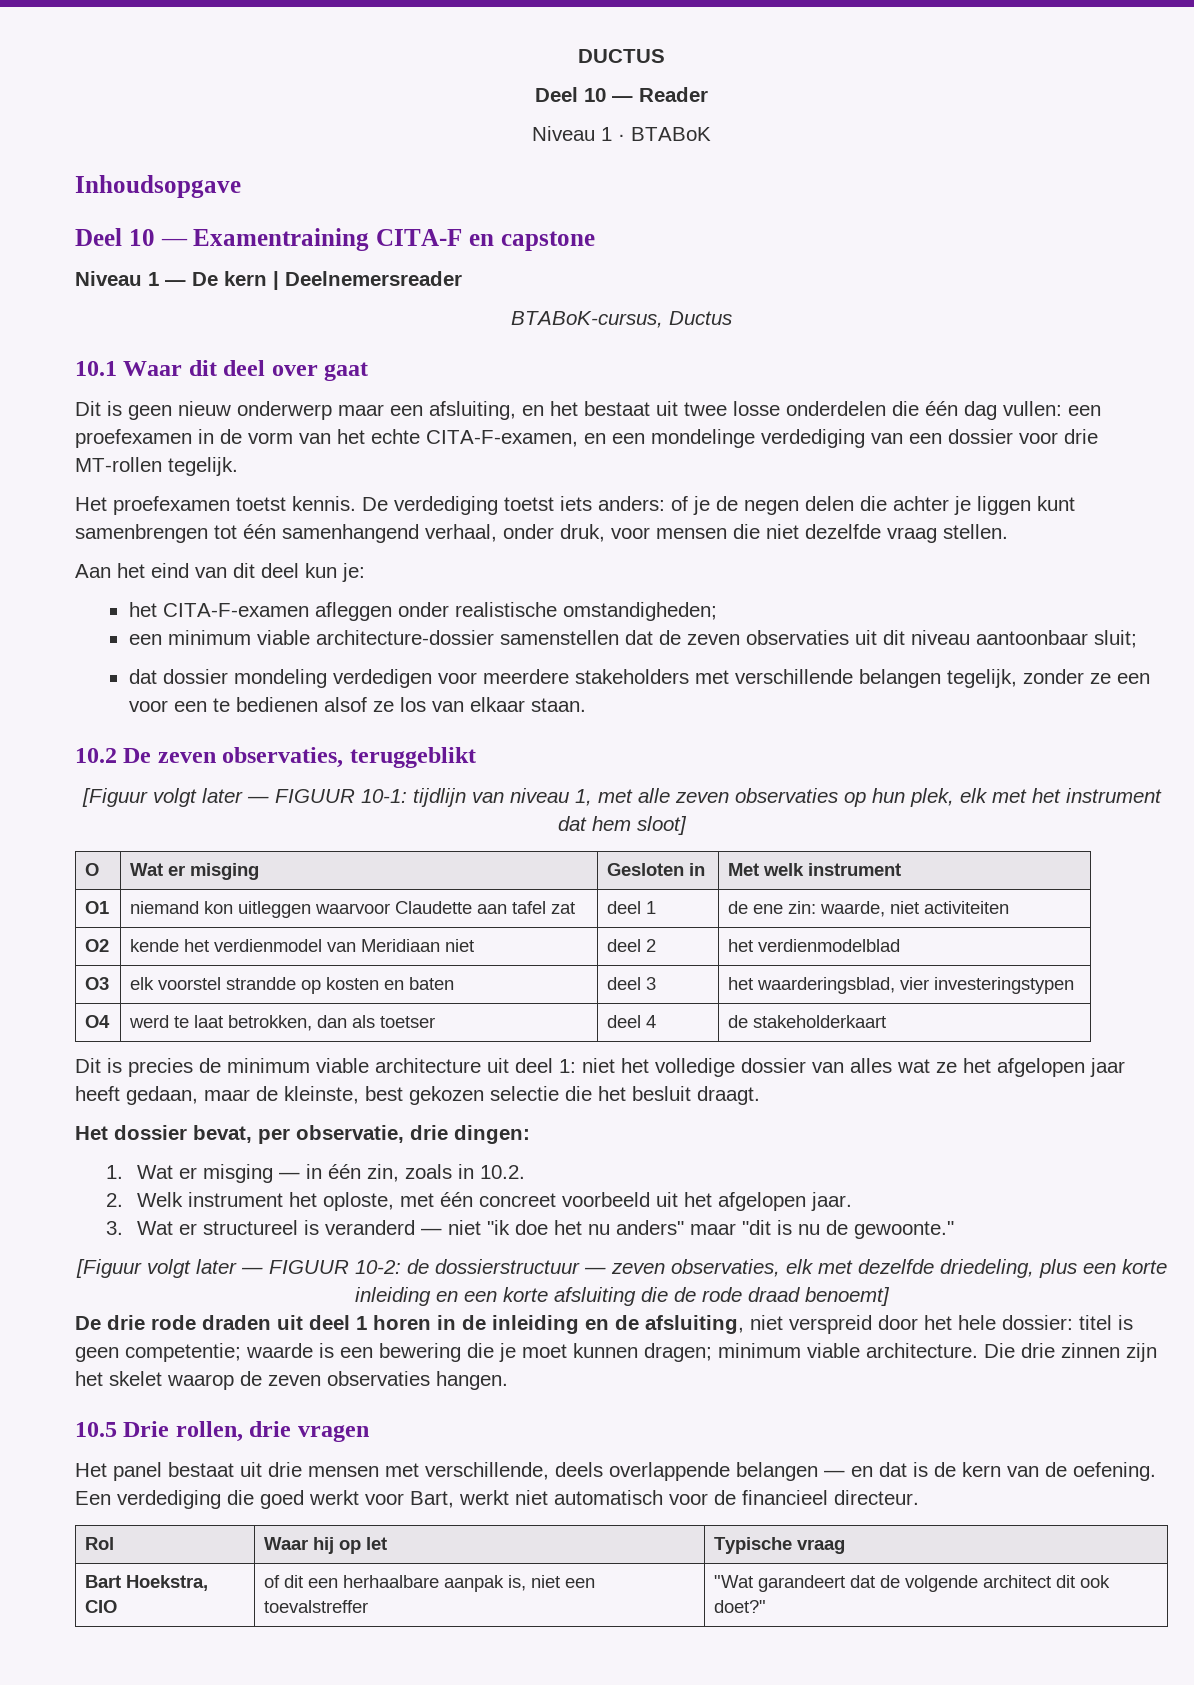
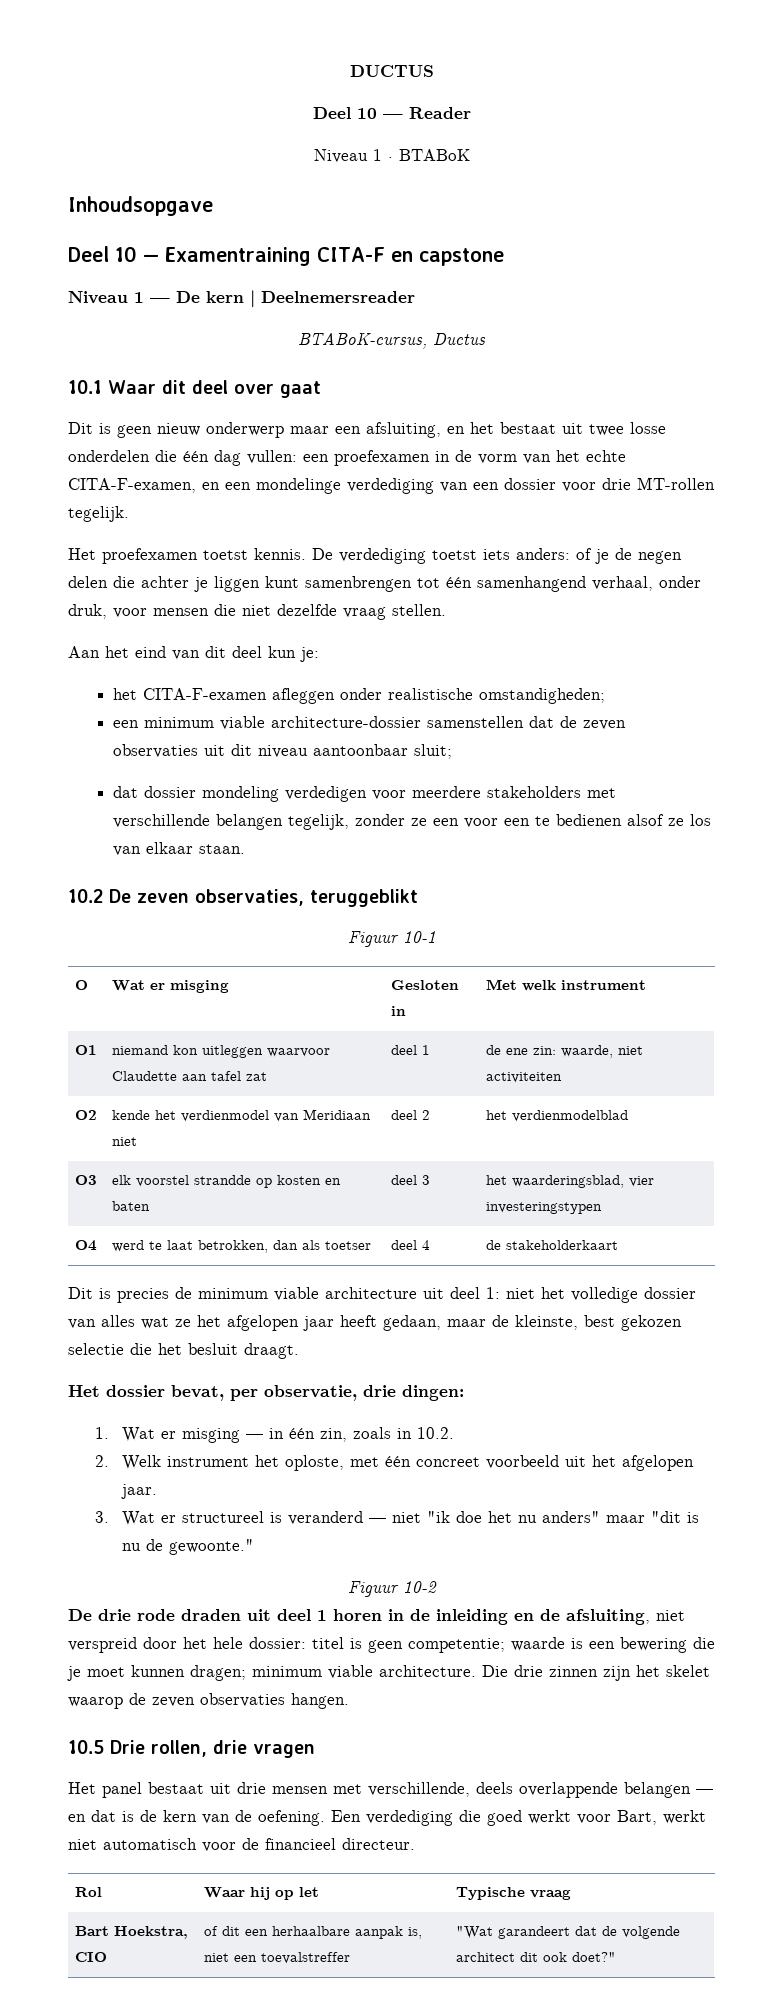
[81,788,1162,807] [557,816,687,835] [Figuur volgt later — FIGUUR 10-1: tijdlijn van niveau 1, met alle zeven observaties op hun plek, elk met het instrument dat hem sloot] -> [347,931,436,947] Figuur 10-1
[75,1259,1167,1278] [354,1287,890,1306] [Figuur volgt later — FIGUUR 10-2: de dossierstructuur — zeven observaties, elk met dezelfde driedeling, plus een korte inleiding en een korte afsluiting die de rode draad benoemt] -> [347,1581,437,1597] Figuur 10-2

